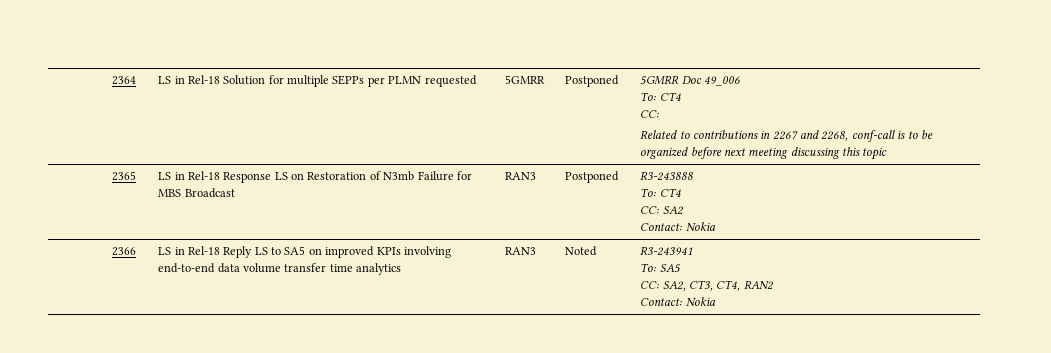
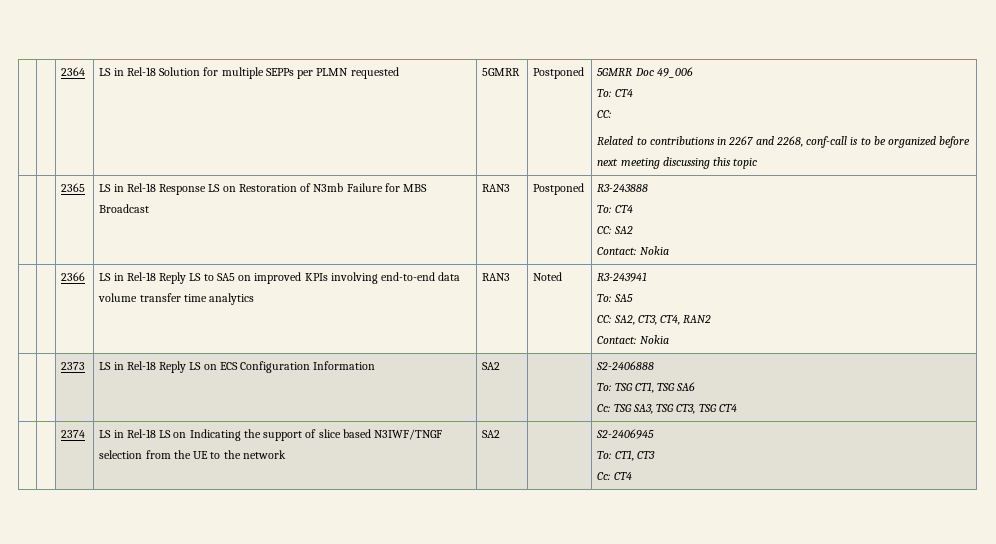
(716, 301) none -> [61,362,86,370] [99,361,376,373] [482,362,501,370] [596,361,655,370] [597,382,696,393] [597,404,737,414] [61,430,86,438] [99,429,443,441] [99,450,286,459] [482,430,501,438] [596,429,655,439] [597,450,655,461] [597,472,632,480] // | | 2373 | LS in Rel-18 Reply LS on ECS Configuration Information | SA2 | | S2-2406888 // To: TSG CT1, TSG SA6 // Cc: TSG SA3, TSG CT3, TSG CT4 // | | 2374 | LS in Rel-18 LS on Indicating the support of slice based N3IWF/TNGF selection from the UE to the network | SA2 | | S2-2406945 // To: CT1, CT3 // Cc: CT4

